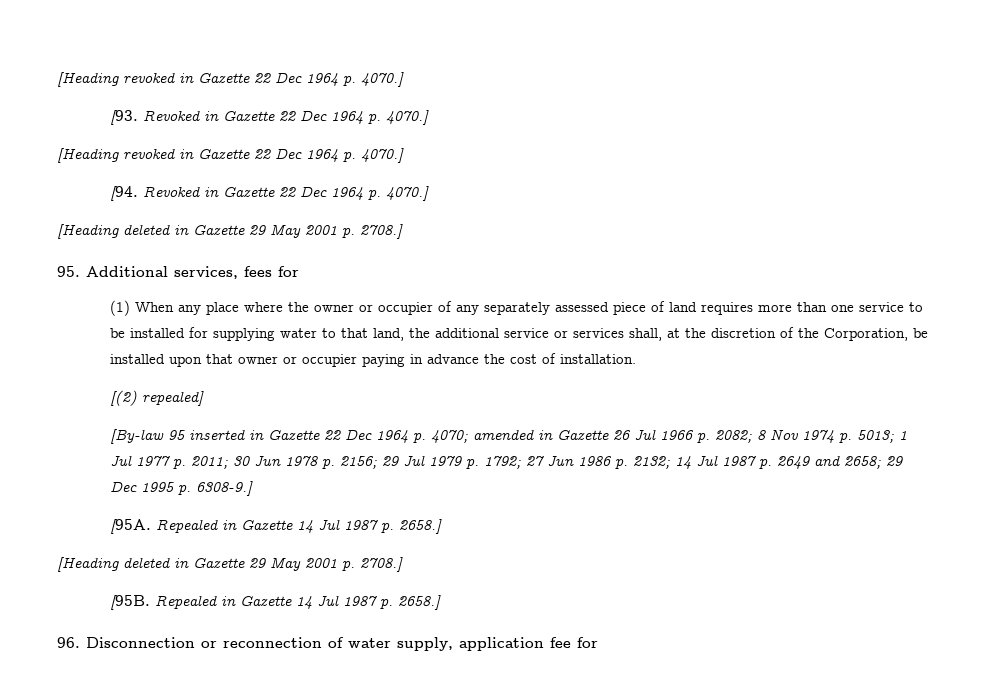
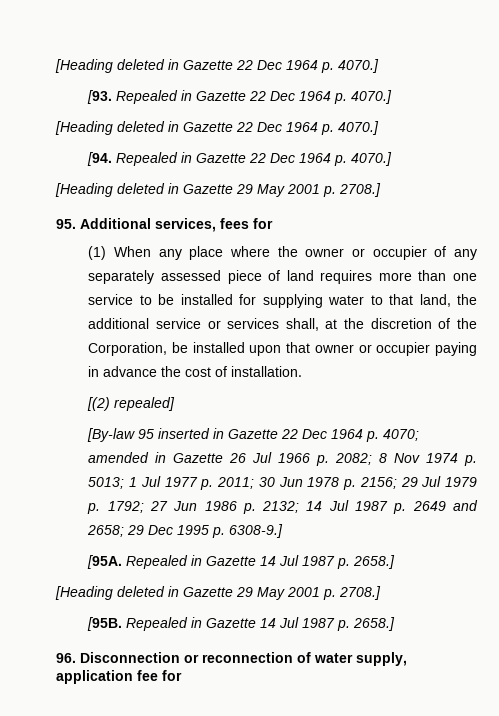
[57,72,175,87] [Heading revoked -> [55,59,165,73] [Heading deleted
[143,110,430,125] [57,148,175,163] Revoked in Gazette 22 Dec 1964 p. 4070.] // [Heading revoked -> [116,90,393,104] [55,121,165,135] Repealed in Gazette 22 Dec 1964 p. 4070.] // [Heading deleted
[143,186,201,197] Revoked -> [116,152,179,166] Repealed

